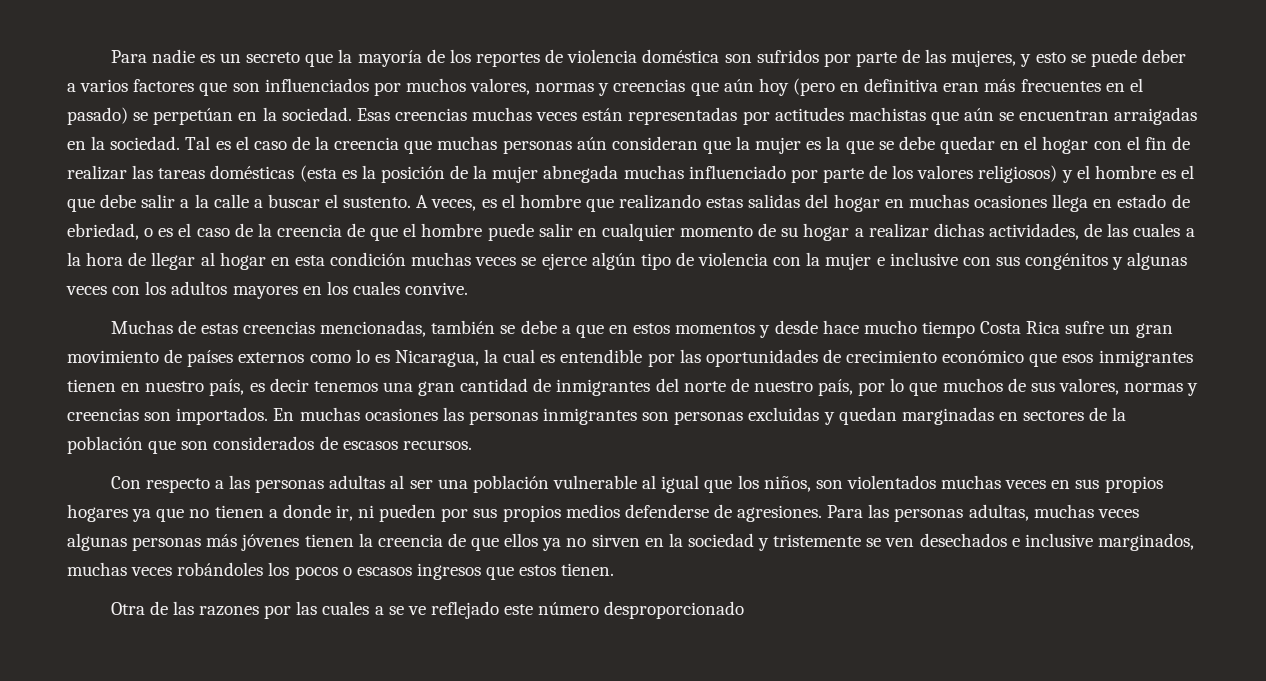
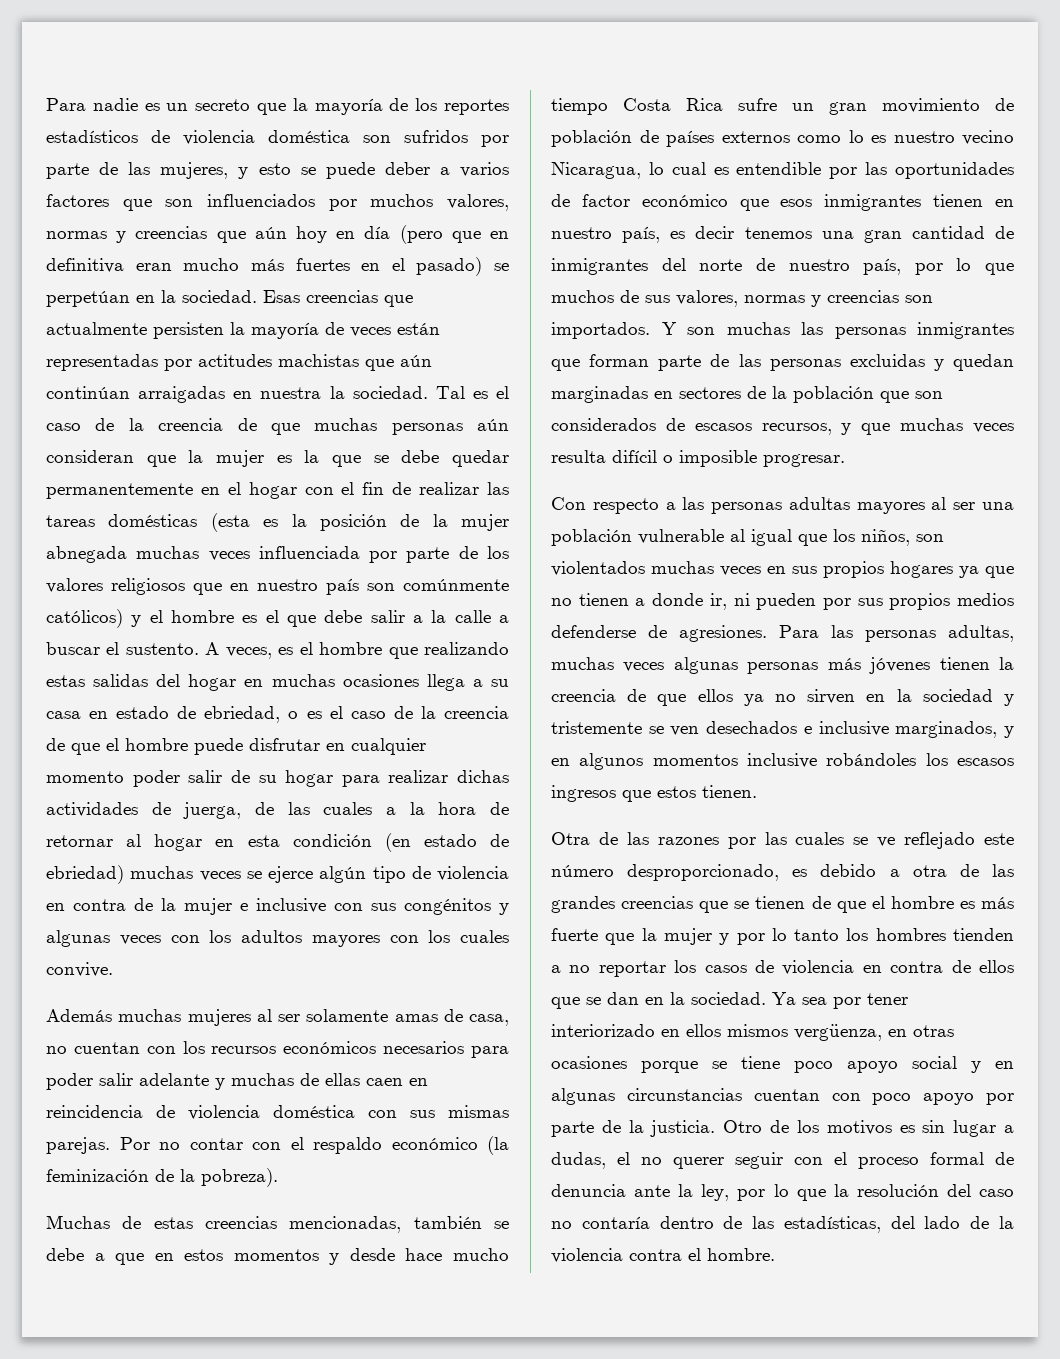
(540, 59) none -> [46,130,138,143] estadísticos
[792,78,1101,96] (pero en definitiva eran más frecuentes -> [336,225,509,244] [46,258,350,273] en día (pero que en definitiva eran mucho más fuertes
[472,107,533,121] muchas -> [384,295,413,307] [46,322,344,339] que actualmente persisten la mayoría de
[999,110,1110,121] se encuentran -> [46,386,130,399] continúan
(86, 145) none -> [260,387,322,399] nuestra
(400, 143) none -> [237,418,257,431] de
(995, 145) none -> [46,483,193,499] permanentemente
[688,165,786,179] influenciado -> [208,546,360,561] veces influenciada
[978,165,1058,183] religiosos) -> [111,578,509,595] [46,609,123,628] religiosos que en nuestro país son comúnmente católicos)
(1089, 203) none -> [472,679,509,687] [46,711,81,719] a su casa
[538,223,573,237] salir -> [249,738,320,751] disfrutar
(754, 231) none -> [132,770,223,787] poder salir
[854,228,864,237] a -> [341,775,380,787] para
[988,223,1079,240] actividades, -> [46,802,242,819] actividades de juerga,
[151,252,196,270] llegar -> [46,835,113,847] retornar
(407, 259) none -> [384,833,509,852] [46,865,124,884] (en estado de ebriedad)
[773,257,802,266] con -> [46,898,153,911] en contra de
[302,286,322,295] en -> [389,935,419,943] con
(469, 288) none -> [46,1009,509,1026] [46,1041,509,1058] [46,1073,428,1090] [46,1105,509,1120] [46,1136,509,1155] [46,1168,278,1187] // Además muchas mujeres al ser solamente amas de casa, no cuentan con los recursos económicos necesarios para poder salir adelante y muchas de ellas caen en reincidencia de violencia doméstica con sus mismas parejas. Por no contar con el respaldo económico (la feminización de la pobreza).
(183, 356) none -> [551,130,659,147] población de
[394,349,499,367] Nicaragua, la -> [893,130,1014,145] [551,162,664,179] nuestro vecino Nicaragua, lo
[846,350,938,363] crecimiento -> [581,194,630,207] factor
[273,407,670,425] En muchas ocasiones las personas inmigrantes son -> [661,322,1014,339] [551,354,761,371] Y son muchas las personas inmigrantes que forman parte de las
[402,440,472,450] recursos. -> [761,418,1014,435] [551,450,845,467] recursos, y que muchas veces resulta difícil o imposible progresar.
(386, 482) none -> [856,502,925,514] mayores
[67,562,352,580] muchas veces robándoles los pocos o -> [1004,726,1014,738] [551,753,948,770] y en algunos momentos inclusive robándoles los
[374,606,384,615] a -> (845, 838) none
[604,601,745,619] desproporcionado -> [627,864,1015,881] [551,896,1015,913] [551,928,1014,945] [551,960,1014,977] [551,992,908,1009] [551,1024,954,1041] [551,1056,1014,1073] [551,1088,1014,1105] [551,1120,1014,1137] [551,1152,1014,1169] [551,1184,1014,1201] [551,1216,1014,1233] [551,1248,775,1263] desproporcionado, es debido a otra de las grandes creencias que se tienen de que el hombre es más fuerte que la mujer y por lo tanto los hombres tienden a no reportar los casos de violencia en contra de ellos que se dan en la sociedad. Ya sea por tener interiorizado en ellos mismos vergüenza, en otras ocasiones porque se tiene poco apoyo social y en algunas circunstancias cuentan con poco apoyo por parte de la justicia. Otro de los motivos es sin lugar a dudas, el no querer seguir con el proceso formal de denuncia ante la ley, por lo que la resolución del caso no contaría dentro de las estadísticas, del lado de la violencia contra el hombre.

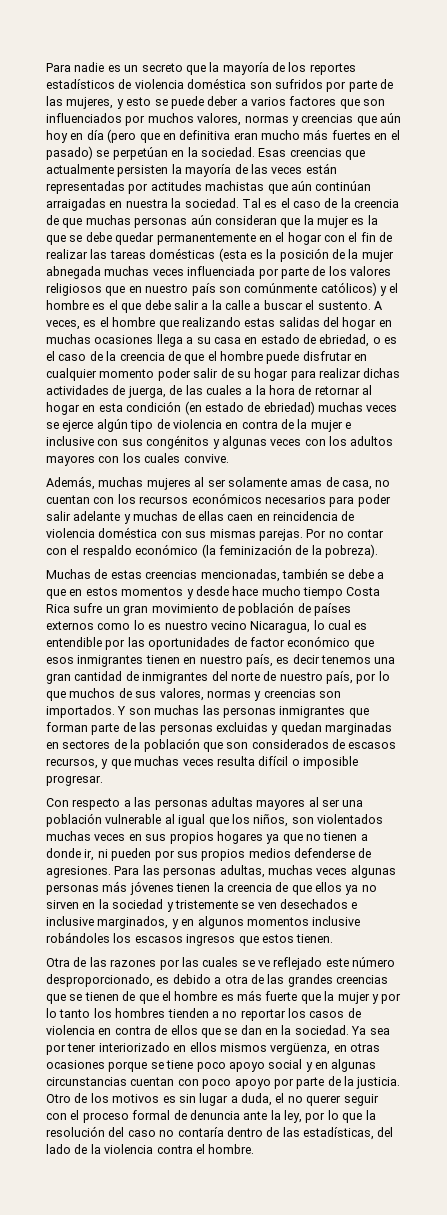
(344, 328) none -> [250,164,268,174] las
[46,1009,112,1022] Además -> [46,476,95,490] Además,
[551,1152,606,1169] dudas, -> [241,1093,272,1106] duda,

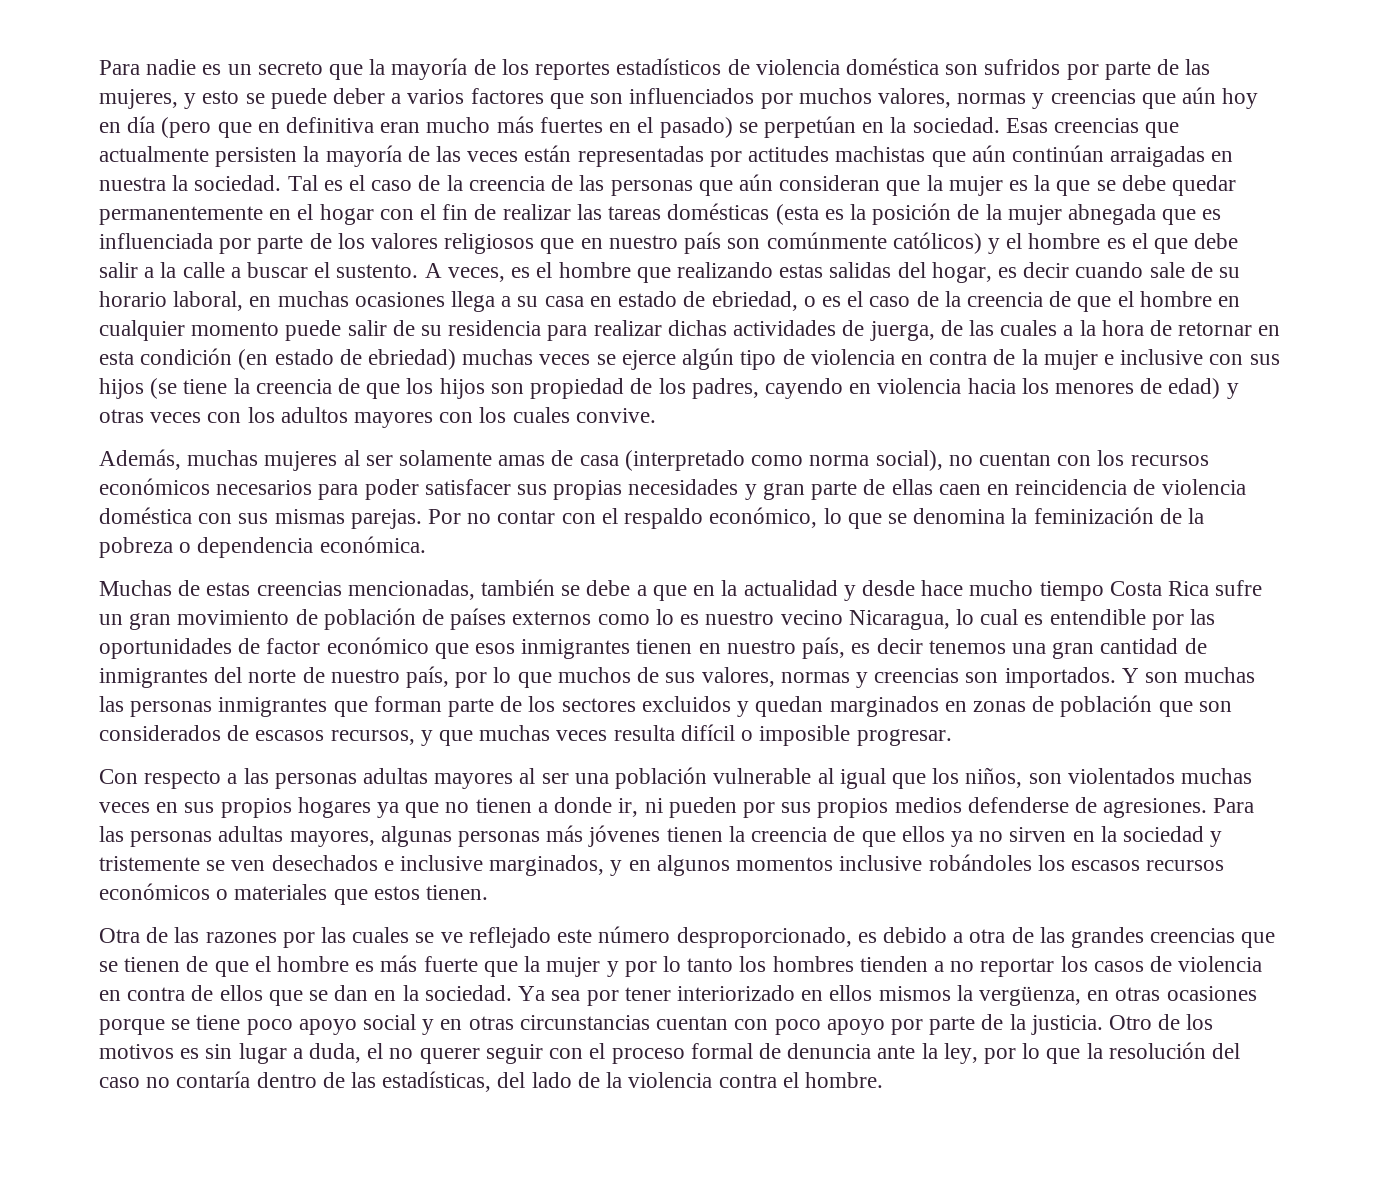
[62,215,188,228] que muchas personas -> [579,175,733,196] las personas que
[104,266,184,276] muchas veces -> [1162,209,1222,225] que es
[342,317,377,330] hogar -> [931,262,1241,283] [99,291,244,311] hogar, es decir cuando sale de su horario laboral,
[266,351,352,364] puede disfrutar -> (1212, 299) none
[157,368,191,381] poder -> [285,320,342,341] puede
[254,368,289,381] hogar -> [448,320,542,336] residencia
[362,385,373,395] [46,402,80,415] al hogar -> (1253, 329) none
[146,435,267,449] congénitos y algunas -> [99,378,1239,399] [99,409,144,423] hijos (se tiene la creencia de que los hijos son propiedad de los padres, cayendo en violencia hacia los menores de edad) y otras
[342,480,372,490] casa, -> [579,450,943,471] casa (interpretado como norma social),
[46,511,179,524] salir adelante y muchas -> [424,479,858,500] satisfacer sus propias necesidades y gran parte
[135,544,378,558] económico (la feminización de la pobreza). -> [709,507,1204,529] [99,536,426,558] económico, lo que se denomina la feminización de la pobreza o dependencia económica.
[85,587,184,596] estos momentos -> [721,580,838,596] la actualidad
[139,722,392,735] [46,739,141,749] las personas excluidas y quedan marginadas en sectores de la -> [528,696,1055,717] los sectores excluidos y quedan marginados en zonas de
[219,865,348,878] adultas, muchas veces -> [218,826,375,847] adultas mayores,
[186,934,236,946] ingresos -> [1146,860,1225,871] [99,883,328,900] recursos económicos o materiales
(267, 1047) none -> [956,985,973,1001] la
[331,1059,377,1072] algunas -> [468,1016,514,1030] otras

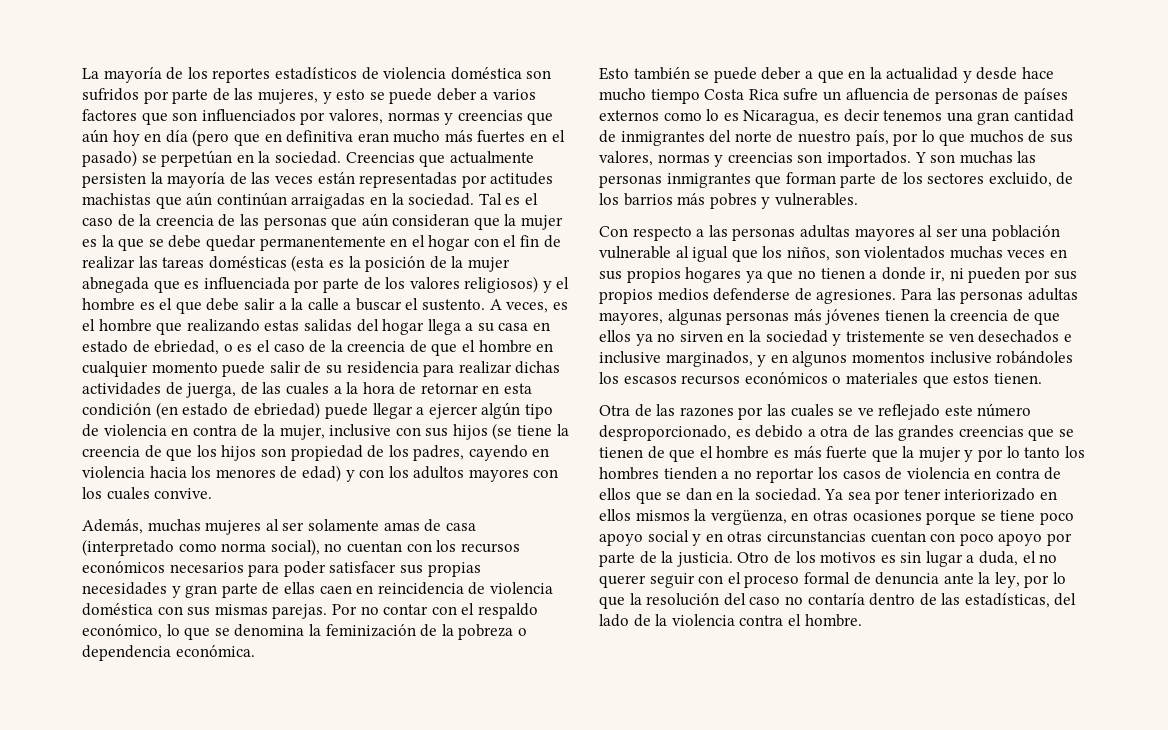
[99,59,386,80] Para nadie es un secreto que la -> [82,68,99,79] La
[798,88,872,104] muchos -> (326, 118) none
[1005,118,1139,133] Esas creencias -> [345,152,415,163] Creencias
[99,177,166,191] nuestra -> (387, 200) none
[444,232,982,254] religiosos que en nuestro país son comúnmente católicos) -> [464,276,539,293] religiosos)
[931,262,1241,283] [99,291,445,311] hogar, es decir cuando sale de su horario laboral, en muchas ocasiones -> [382,319,425,335] hogar
[462,349,676,370] muchas veces se ejerce -> [324,403,478,419] puede llegar a ejercer
[1043,350,1114,370] mujer e -> [279,425,325,440] mujer,
[99,409,202,423] otras veces -> (355, 476) none
[99,579,631,600] Muchas de estas creencias mencionadas, también se debe -> [599,67,802,83] Esto también se puede deber
[129,608,416,630] gran movimiento de población -> [845,88,998,104] afluencia de personas
[705,609,1215,630] [99,637,846,659] nuestro vecino Nicaragua, lo cual es entendible por las oportunidades de factor económico que esos inmigrantes tienen en nuestro país, -> [743,110,820,125] Nicaragua,
[641,695,1232,717] [99,724,952,746] excluidos y quedan marginados en zonas de población que son considerados de escasos recursos, y que muchas veces resulta difícil o imposible progresar. -> [988,172,1074,187] [599,193,858,209] excluido, de los barrios más pobres y vulnerables.

